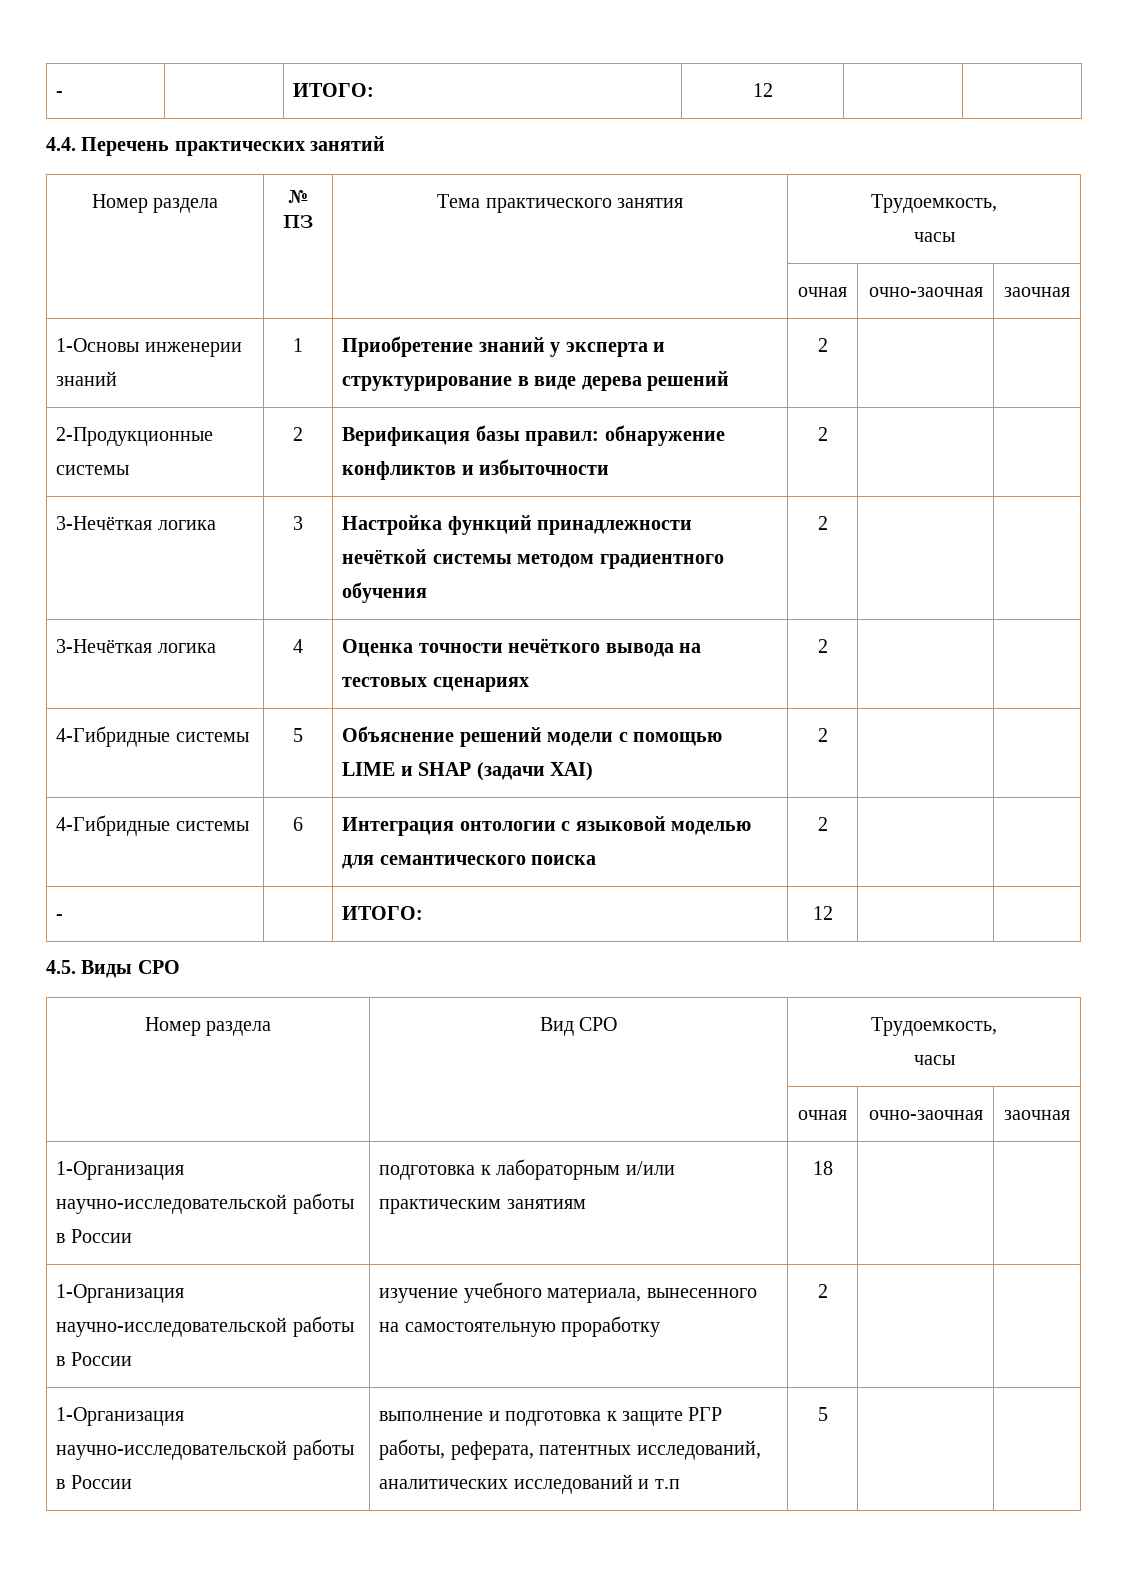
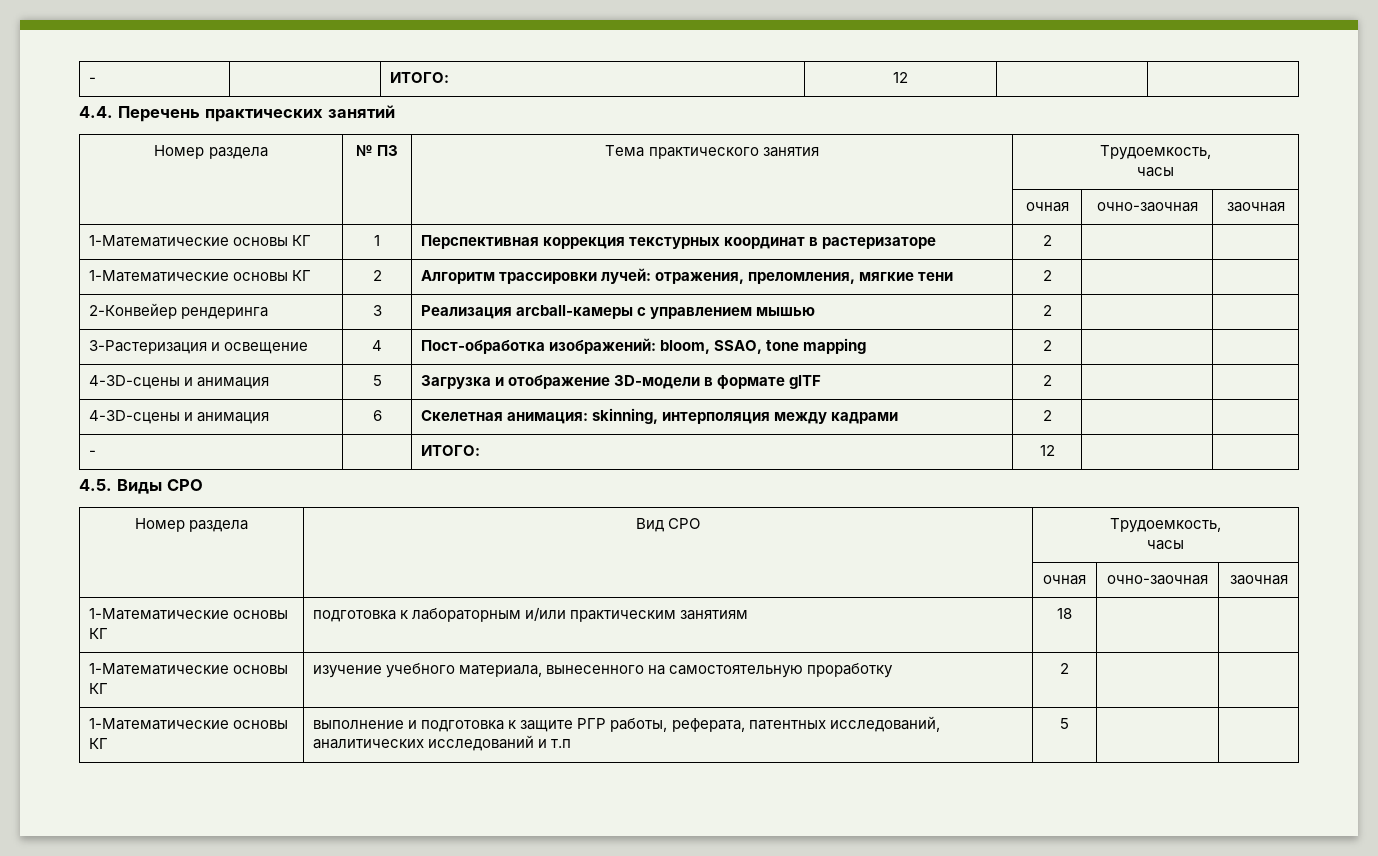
[56,338,242,357] [56,371,118,386] [293,338,303,352] [342,336,665,357] [342,371,729,391] [817,338,828,352] [56,427,214,446] [56,465,130,475] [293,427,303,441] [342,425,725,446] [342,459,610,480] [817,427,828,441] [56,516,216,530] 1-Основы инженерии знаний | 1 | Приобретение знаний у эксперта и структурирование в виде дерева решений | 2 | | // 2-Продукционные системы | 2 | Верификация базы правил: обнаружение конфликтов и избыточности | 2 | | // 3-Нечёткая логика -> [89,235,312,247] [374,235,380,246] [421,235,937,249] [1042,235,1052,246] [89,270,312,282] [372,270,382,281] [421,268,954,284] [1042,270,1052,281] [89,303,269,319] 1-Математические основы КГ | 1 | Перспективная коррекция текстурных координат в растеризаторе | 2 | | // 1-Математические основы КГ | 2 | Алгоритм трассировки лучей: отражения, преломления, мягкие тени | 2 | | // 2-Конвейер рендеринга
[342,515,693,535] [342,549,724,569] [342,582,428,603] [817,516,828,530] [56,639,216,653] [293,639,303,653] [342,638,701,657] [342,677,529,692] [817,639,828,653] [56,726,249,747] [293,728,303,742] [342,726,722,747] [342,762,593,781] [817,728,828,742] [56,815,249,836] [293,817,303,831] [342,816,751,836] [342,855,597,869] Настройка функций принадлежности нечёткой системы методом градиентного обучения | 2 | | // 3-Нечёткая логика | 4 | Оценка точности нечёткого вывода на тестовых сценариях | 2 | | // 4-Гибридные системы | 5 | Объяснение решений модели с помощью LIME и SHAP (задачи XAI) | 2 | | // 4-Гибридные системы | 6 | Интеграция онтологии с языковой моделью для семантического поиска -> [421,305,816,319] [1042,305,1052,316] [89,340,309,354] [372,340,382,351] [421,338,867,354] [1042,340,1052,351] [89,375,270,389] [372,375,382,386] [421,375,822,389] [1042,375,1052,386] [89,410,270,424] [372,410,382,421] [421,408,899,424] Реализация arcball-камеры с управлением мышью | 2 | | // 3-Растеризация и освещение | 4 | Пост-обработка изображений: bloom, SSAO, tone mapping | 2 | | // 4-3D-сцены и анимация | 5 | Загрузка и отображение 3D-модели в формате glTF | 2 | | // 4-3D-сцены и анимация | 6 | Скелетная анимация: skinning, интерполяция между кадрами
[56,1161,185,1180] [56,1193,354,1214] [56,1229,132,1243] 1-Организация научно-исследовательской работы в России -> [89,608,289,620] [89,628,109,639] 1-Математические основы КГ
[56,1284,185,1303] [56,1316,354,1337] [56,1352,132,1366] 1-Организация научно-исследовательской работы в России -> [89,663,289,675] [89,683,109,694] 1-Математические основы КГ
[56,1407,185,1426] [56,1439,354,1460] [56,1475,132,1489] 1-Организация научно-исследовательской работы в России -> [89,718,289,730] [89,738,109,749] 1-Математические основы КГ

